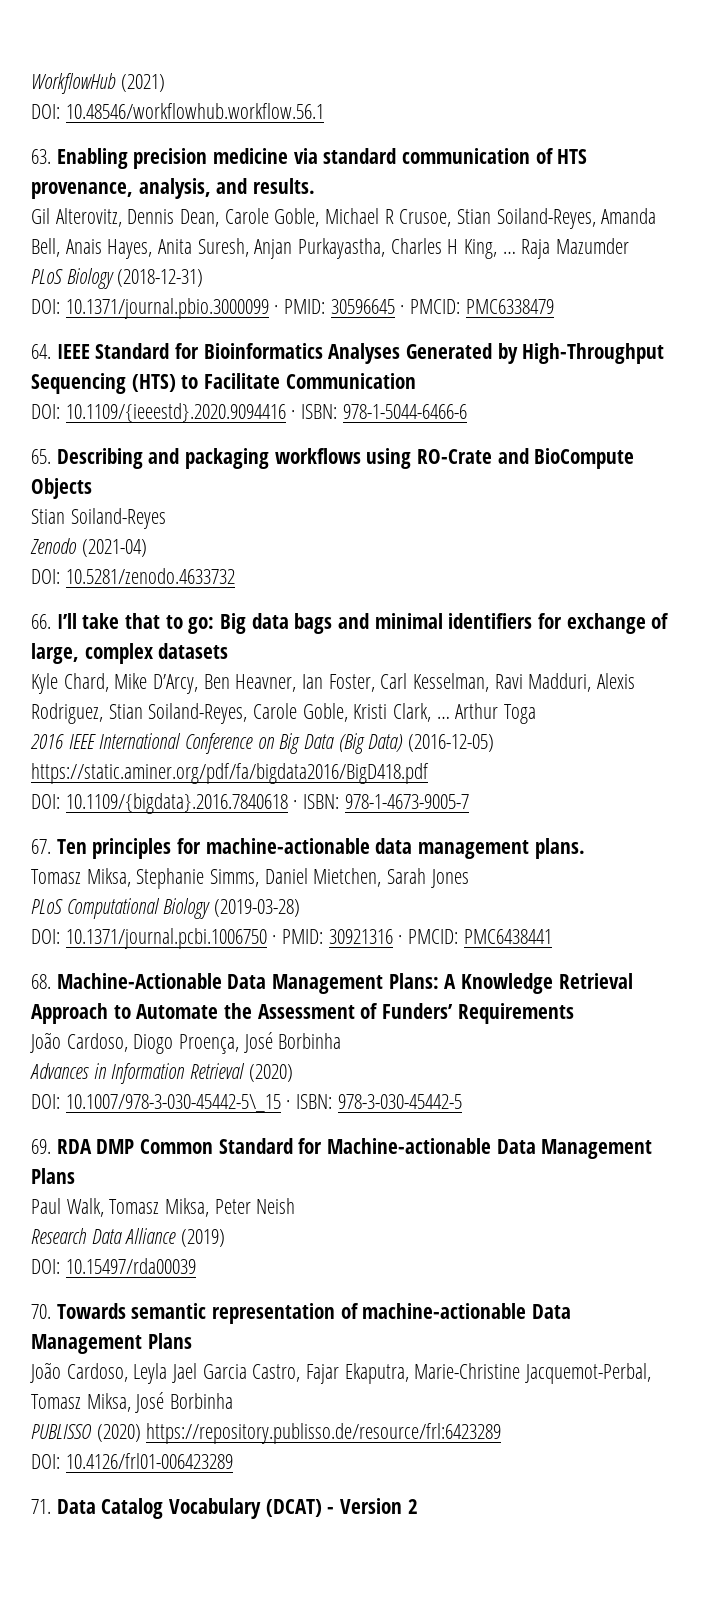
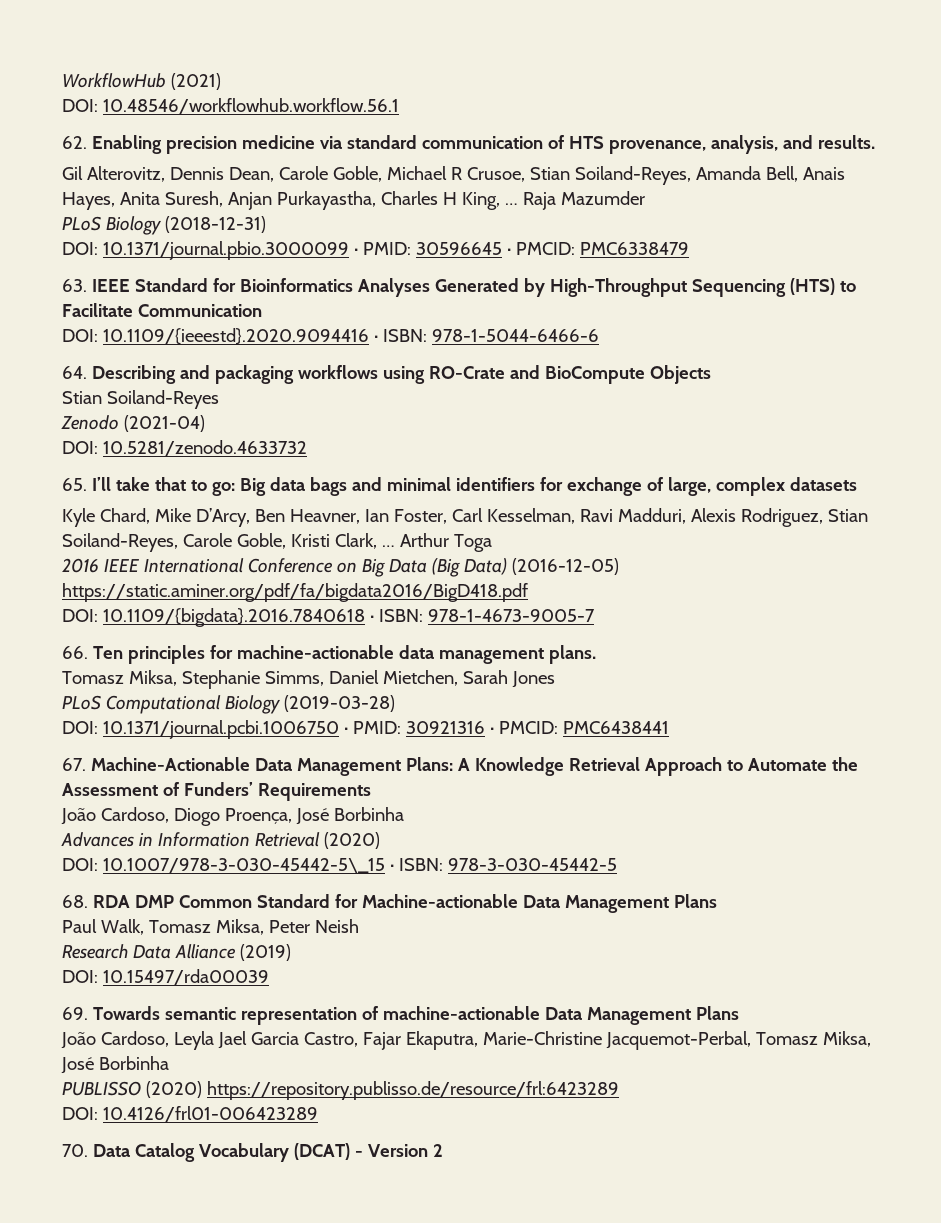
[31,149,51,164] 63. -> [62,136,87,149] 62.
[31,344,51,359] 64. -> [62,279,87,292] 63.
[31,449,51,464] 65. -> [62,366,87,379] 64.
[31,614,51,629] 66. -> [62,478,87,491] 65.
[31,839,51,854] 67. -> [62,646,88,659] 66.
[31,974,51,989] 68. -> [62,758,86,771] 67.
[31,1139,51,1154] 69. -> [62,895,88,908] 68.
[31,1304,51,1319] 70. -> [62,1007,88,1020] 69.
[31,1499,51,1514] 71. -> [62,1144,88,1157] 70.

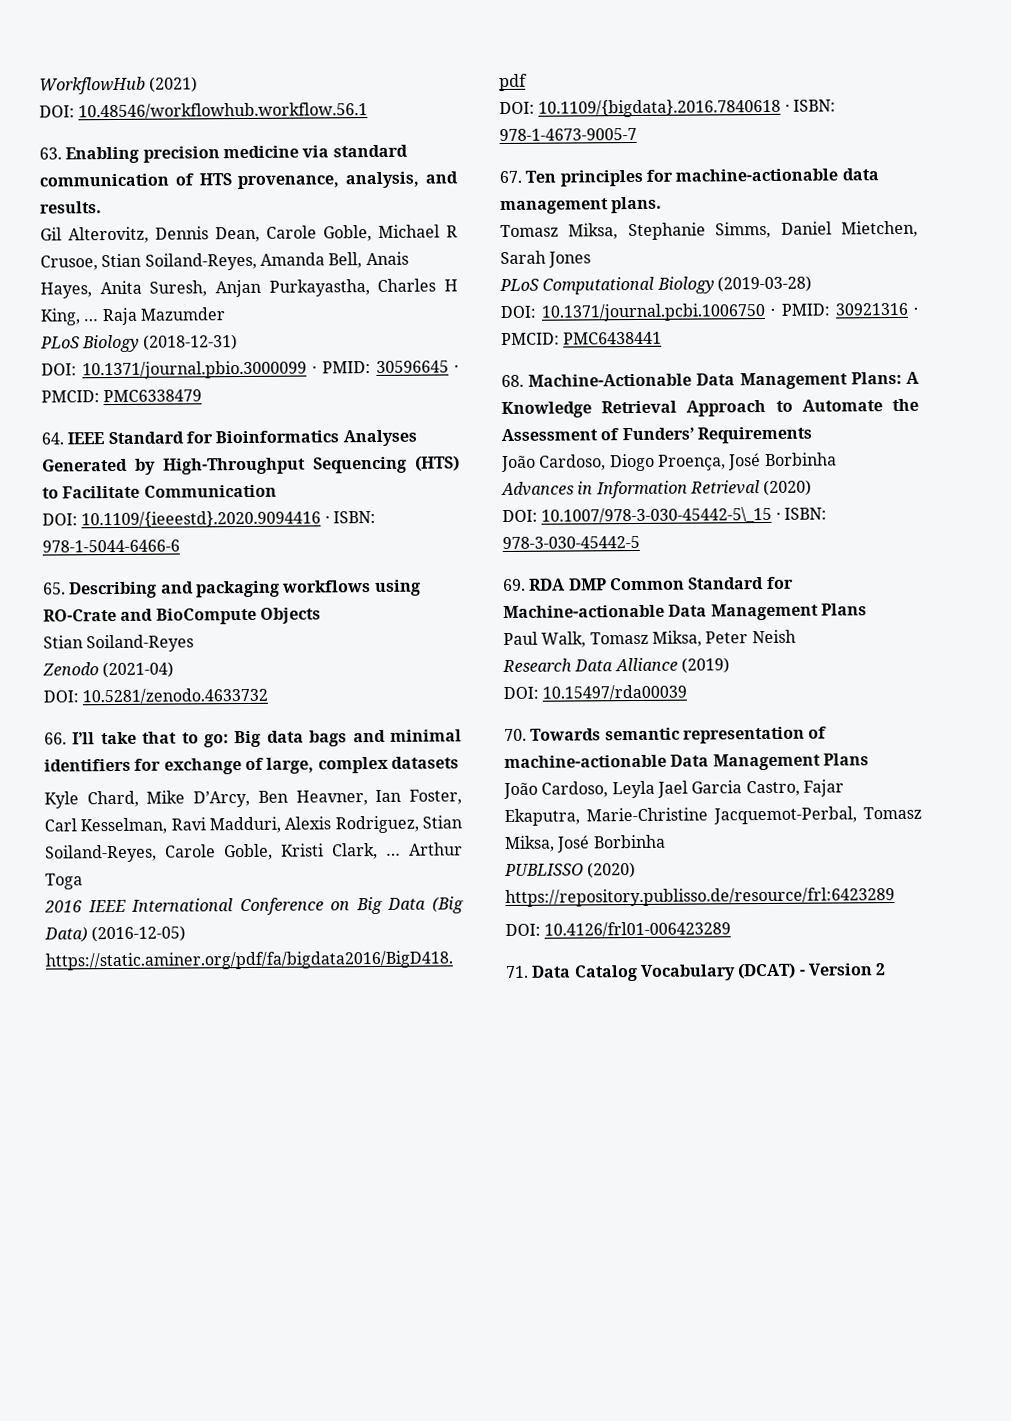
[62,136,87,149] 62. -> [39,147,62,160] 63.
[62,279,87,292] 63. -> [41,432,64,445] 64.
[62,366,87,379] 64. -> [43,582,66,595] 65.
[62,478,87,491] 65. -> [44,732,67,745] 66.
[62,646,88,659] 66. -> [499,170,522,184] 67.
[62,758,86,771] 67. -> [501,374,524,388] 68.
[62,895,88,908] 68. -> [502,578,526,592] 69.
[62,1007,88,1020] 69. -> [504,728,527,742] 70.
[62,1144,88,1157] 70. -> [505,965,529,979] 71.

